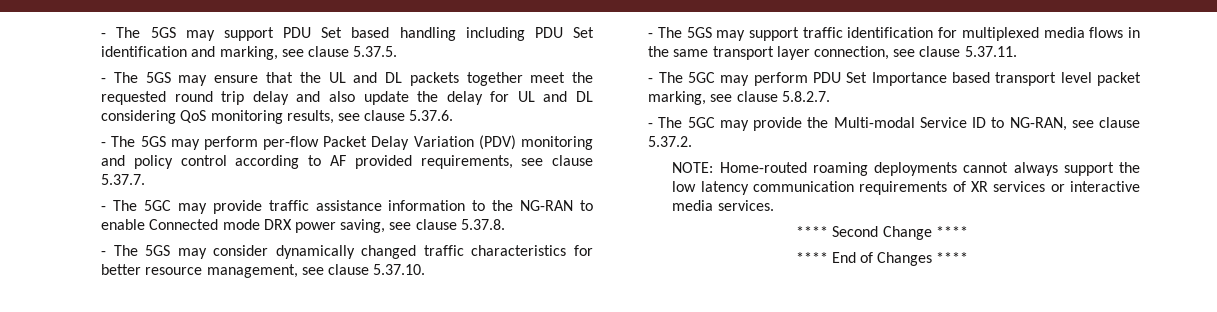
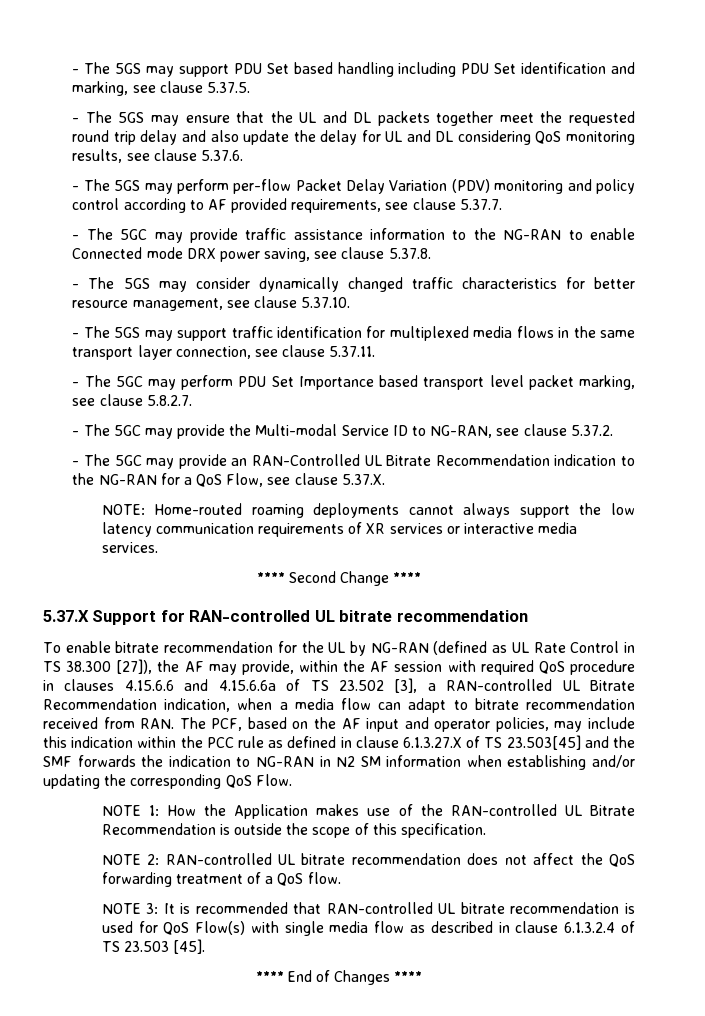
(693, 141) none -> [72,454,635,469] [72,473,385,487] // - The 5GC may provide an RAN-Controlled UL Bitrate Recommendation indication to the NG-RAN for a QoS Flow, see clause 5.37.X.
(968, 231) none -> [43,610,528,625] [43,641,635,656] [43,659,636,675] [43,678,635,693] [43,698,635,713] [43,717,635,732] [43,735,635,750] [43,755,635,770] [43,774,292,789] [101,804,635,819] [101,823,487,838] [101,853,635,867] [101,872,341,887] [101,902,635,914] [101,921,635,936] [101,939,206,954] // 5.37.X Support for RAN-controlled UL bitrate recommendation // To enable bitrate recommendation for the UL by NG-RAN (defined as UL Rate Control in TS 38.300 [27]), the AF may provide, within the AF session with required QoS procedure in clauses 4.15.6.6 and 4.15.6.6a of TS 23.502 [3], a RAN-controlled UL Bitrate Recommendation indication, when a media flow can adapt to bitrate recommendation received from RAN. The PCF, based on the AF input and operator policies, may include this indication within the PCC rule as defined in clause 6.1.3.27.X of TS 23.503[45] and the SMF forwards the indication to NG-RAN in N2 SM information when establishing and/or updating the corresponding QoS Flow. // NOTE 1: How the Application makes use of the RAN-controlled UL Bitrate Recommendation is outside the scope of this specification. // NOTE 2: RAN-controlled UL bitrate recommendation does not affect the QoS forwarding treatment of a QoS flow. // NOTE 3: It is recommended that RAN-controlled UL bitrate recommendation is used for QoS Flow(s) with single media flow as described in clause 6.1.3.2.4 of TS 23.503 [45].

